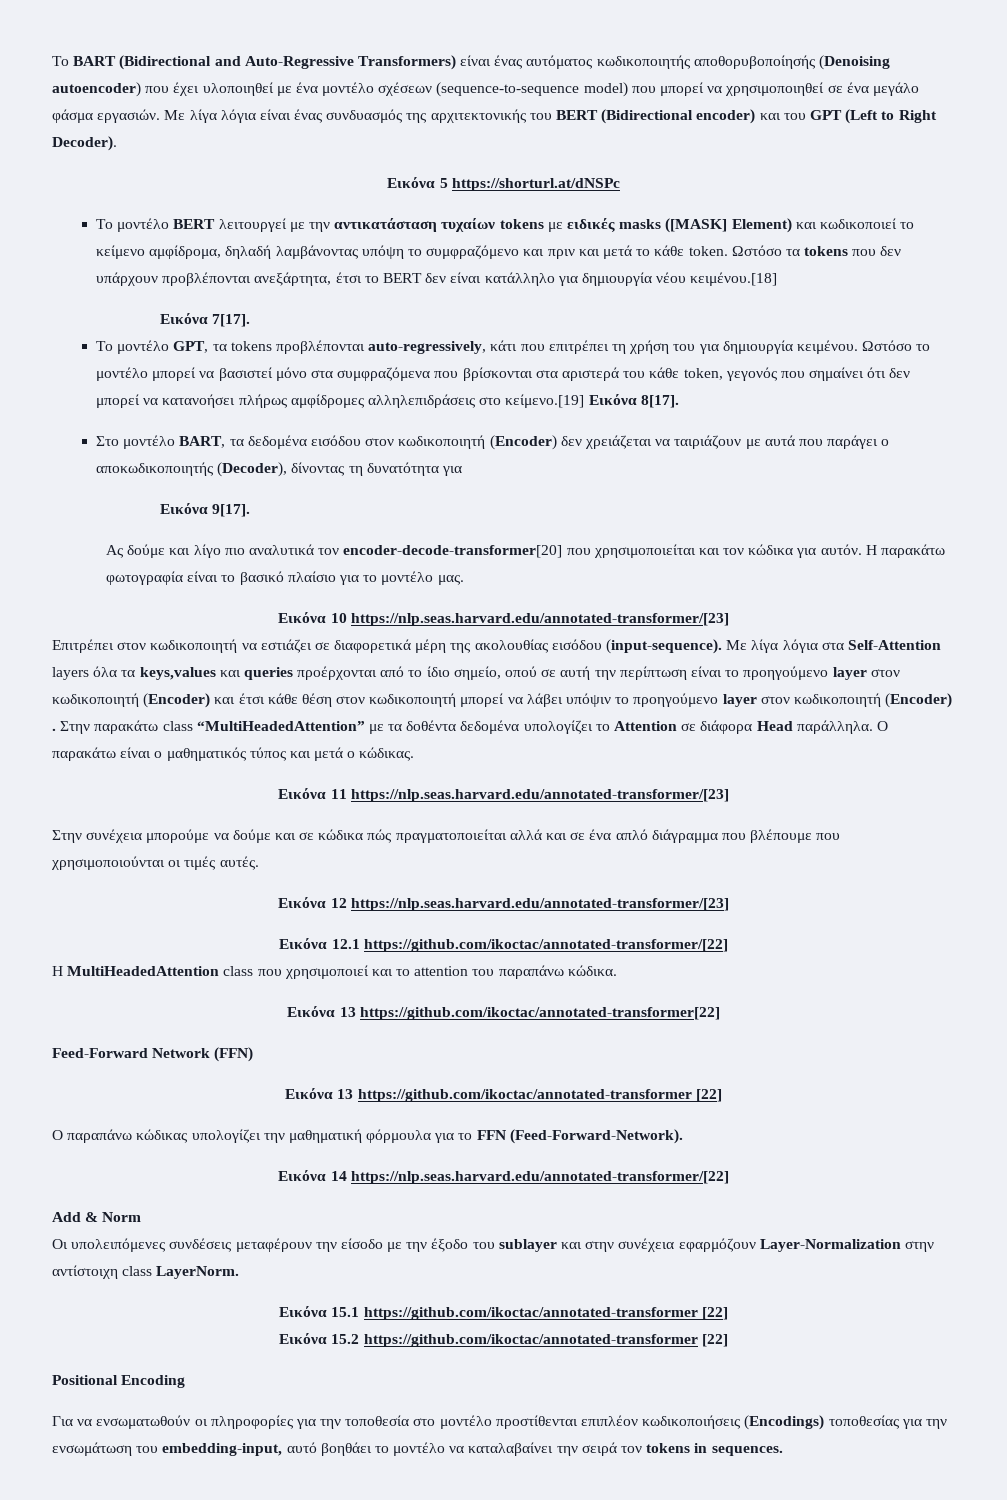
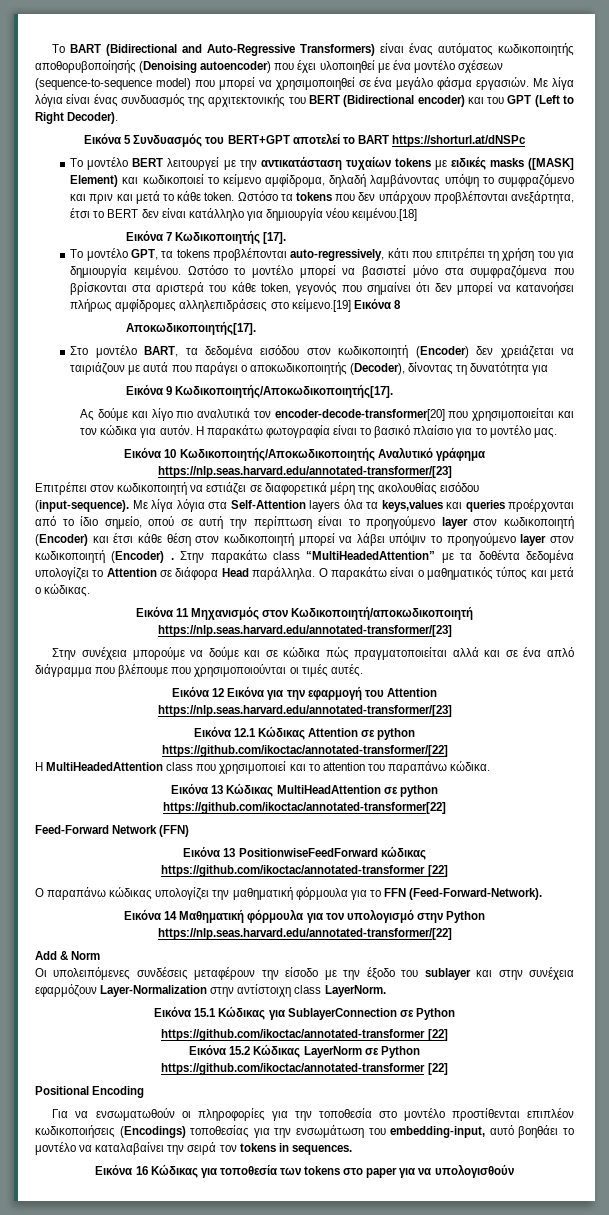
(448, 183) none -> [133,133,389,147] Συνδυασμός του BERT+GPT αποτελεί το BART
[212,314,251,327] 7[17]. -> [165,230,286,244] 7 Κωδικοποιητής [17].
[640,395,679,408] 8[17]. -> [393,300,401,309] [125,321,256,335] 8 // Αποκωδικοποιητής[17].
[212,504,251,517] 9[17]. -> [165,384,393,398] 9 Κωδικοποιητής/Αποκωδικοποιητής[17].
(347, 618) none -> [179,447,485,461] Κωδικοποιητής/Αποκωδικοποιητής Αναλυτικό γράφημα
(347, 794) none -> [190,606,474,620] Μηχανισμός στον Κωδικοποιητή/αποκωδικοποιητή
(347, 903) none -> [227,686,437,700] Εικόνα για την εφαρμογή του Attention
(360, 944) none -> [257,726,416,740] Κώδικας Attention σε python //
(356, 1012) none -> [226,783,438,797] Κώδικας MultiHeadAttention σε python
(354, 1094) none -> [238,846,426,860] PositionwiseFeedForward κώδικας //
(347, 1176) none -> [179,909,485,923] Μαθηματική φόρμουλα για τον υπολογισμό στην Python
(360, 1312) none -> [218,1006,455,1020] Κώδικας για SublayerConnection σε Python //
(360, 1339) none -> [253,1044,420,1058] Κώδικας LayerNorm σε Python //
(783, 1451) none -> [95,1164,514,1178] // Εικόνα 16 Κώδικας για τοποθεσία των tokens στο paper για να υπολογισθούν

